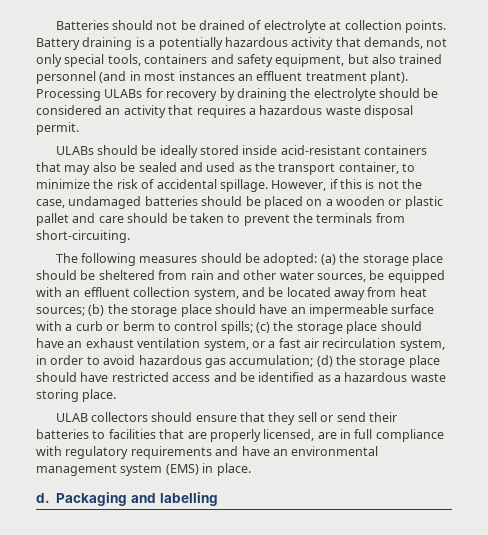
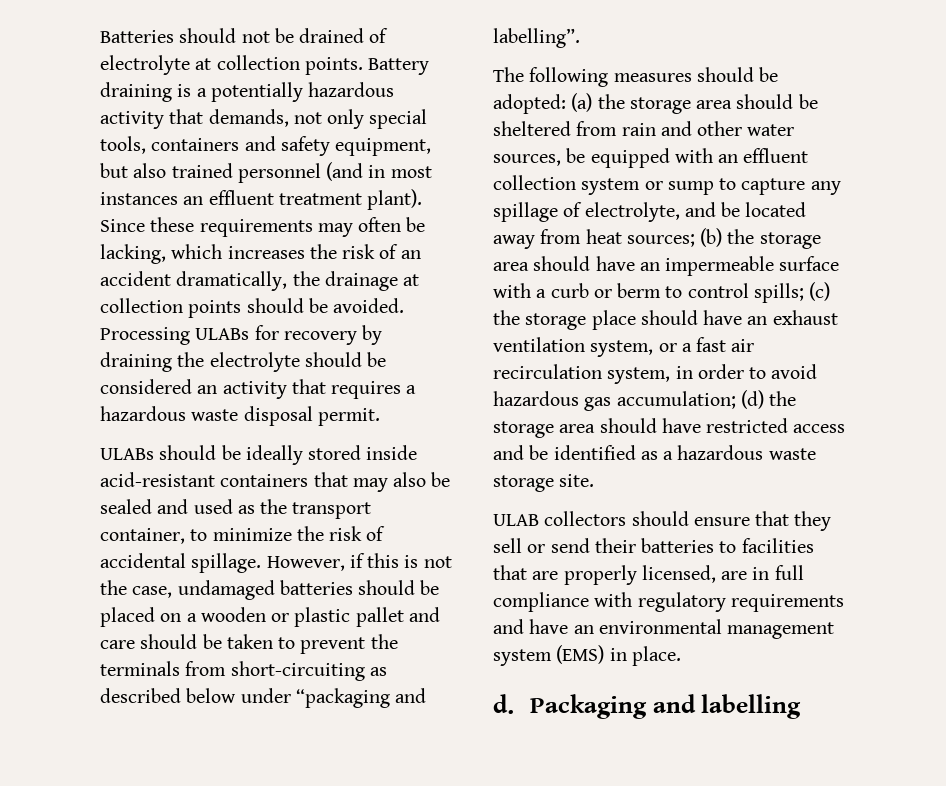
(408, 77) none -> [100,217,426,237] [100,244,421,264] [100,271,420,291] [100,298,405,318] Since these requirements may often be lacking, which increases the risk of an accident dramatically, the drainage at collection points should be avoided.
[36,230,130,243] short-circuiting. -> [230,661,387,681] [100,688,427,708] [493,28,580,48] short-circuiting as described below under “packaging and labelling”.
[411,253,443,266] place -> [696,100,733,109] area
[193,288,239,300] system, -> [581,178,841,195] [493,202,680,222] system or sump to capture any spillage of electrolyte,
[180,304,212,317] place -> [493,262,529,271] area
[408,355,440,368] place -> [559,424,596,433] area
[36,389,117,402] storing place. -> [493,474,595,492] storage site.

